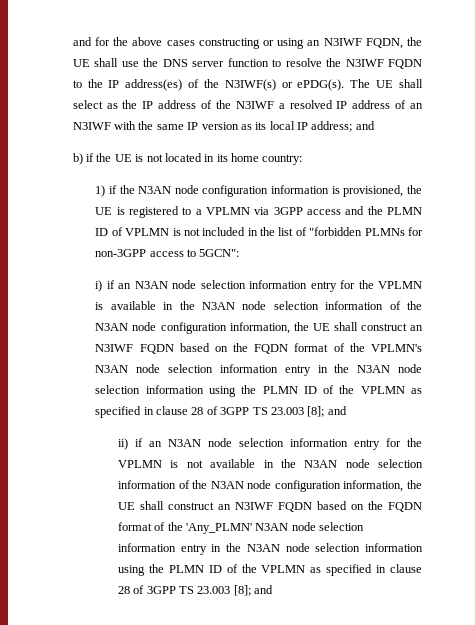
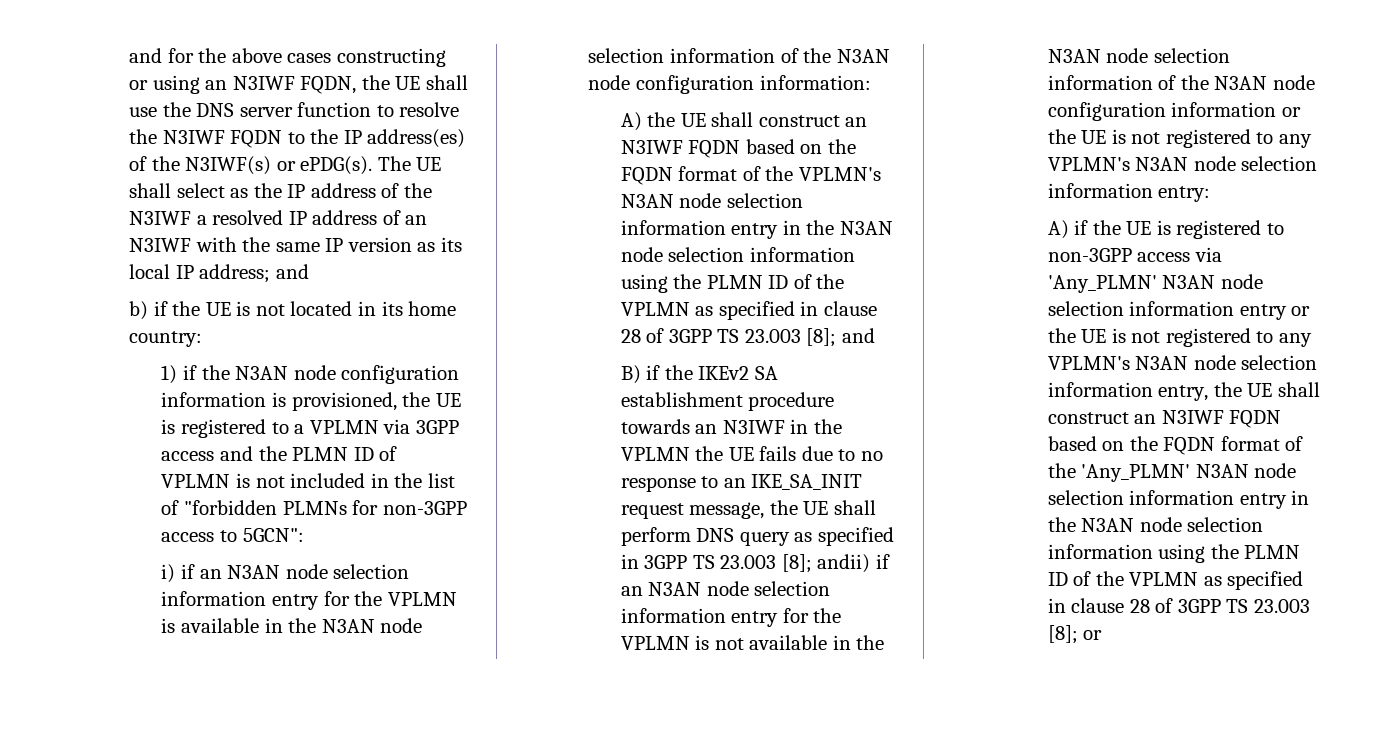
[229,322,290,334] information, -> [759,75,871,90] [620,112,642,131] information: // A)
[117,438,128,450] ii) -> [620,365,778,384] [620,392,835,411] [620,419,842,434] [620,446,883,461] [620,474,863,492] [620,500,876,519] [620,527,894,546] [620,554,871,573] B) if the IKEv2 SA establishment procedure towards an N3IWF in the VPLMN the UE fails due to no response to an IKE_SA_INIT request message, the UE shall perform DNS query as specified in 3GPP TS 23.003 [8]; andii)
[343,480,404,492] information, -> [1171,102,1301,117] [1047,129,1312,148] [1047,156,1318,171] [1047,183,1211,202] [1047,220,1284,239] [1047,247,1222,262] [1047,274,1263,293] [1047,301,1311,320] [1047,328,1312,347] [1047,355,1318,370] [1047,382,1209,401] information or the UE is not registered to any VPLMN's N3AN node selection information entry: // A) if the UE is registered to non-3GPP access via 'Any_PLMN' N3AN node selection information entry or the UE is not registered to any VPLMN's N3AN node selection information entry,
[254,585,274,594] and -> [1083,630,1103,640] or

